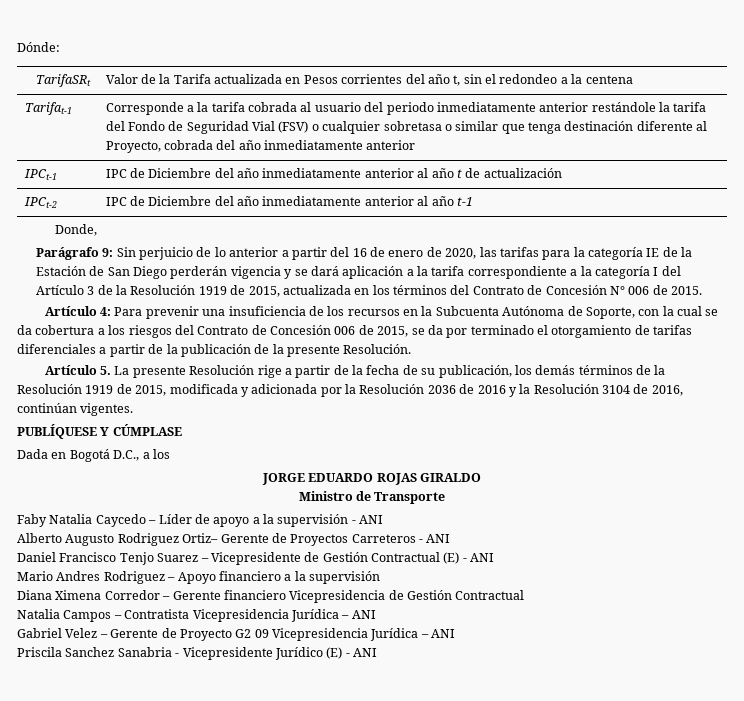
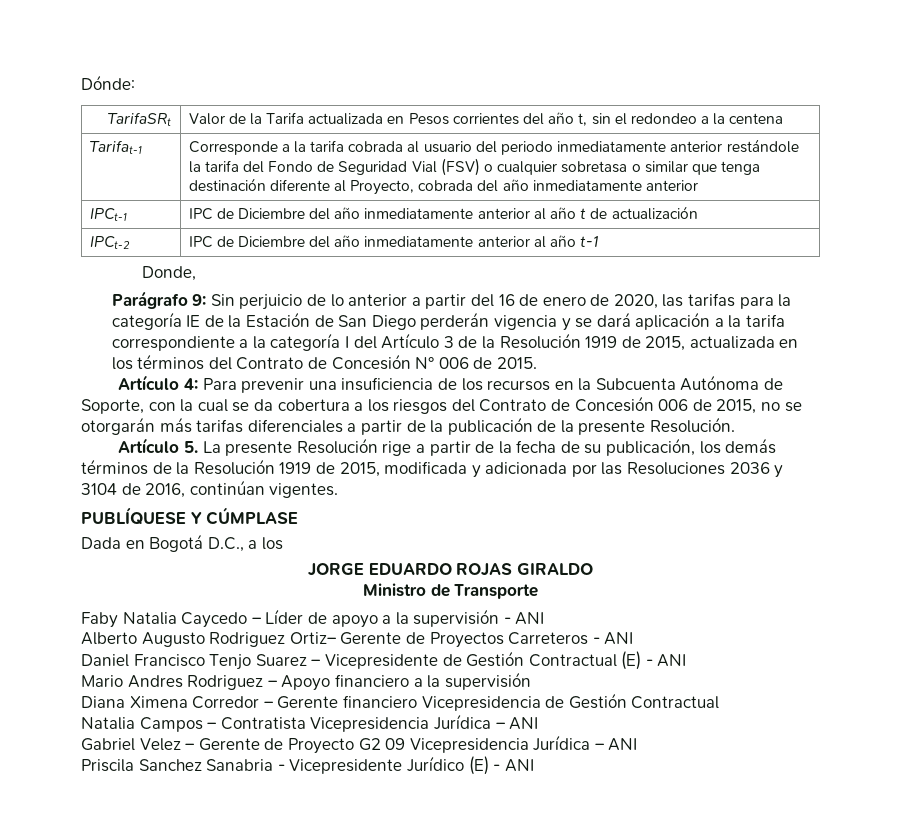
[411,325,650,338] se da por terminado el otorgamiento de -> [761,402,802,412] [81,417,192,435] no se otorgarán más
[345,384,599,397] la Resolución 2036 de 2016 y la Resolución -> [601,462,784,478] las Resoluciones 2036 y

